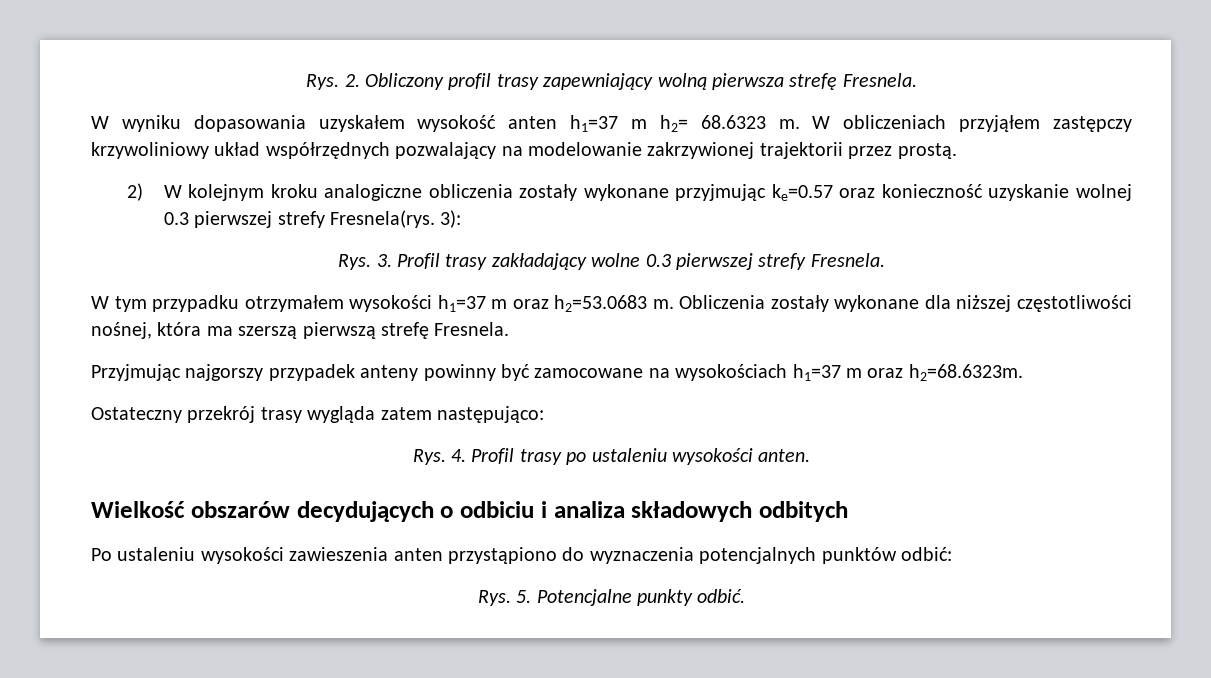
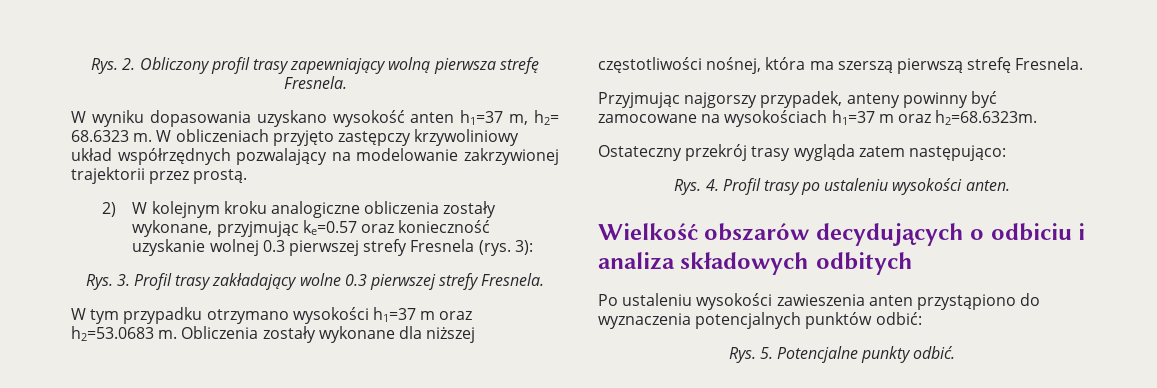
[318,115,405,132] uzyskałem -> [256,110,327,127] uzyskano
[631,119,647,129] m -> [509,114,529,125] m,
[959,115,1041,132] przyjąłem -> [272,130,334,146] przyjęto
[583,184,669,201] wykonane -> [132,220,213,237] wykonane,
[329,210,435,228] Fresnela(rys. -> [410,239,511,256] Fresnela (rys.
[244,295,344,312] otrzymałem -> [206,309,289,324] otrzymano
[268,364,355,381] przypadek -> [760,91,843,108] przypadek,

